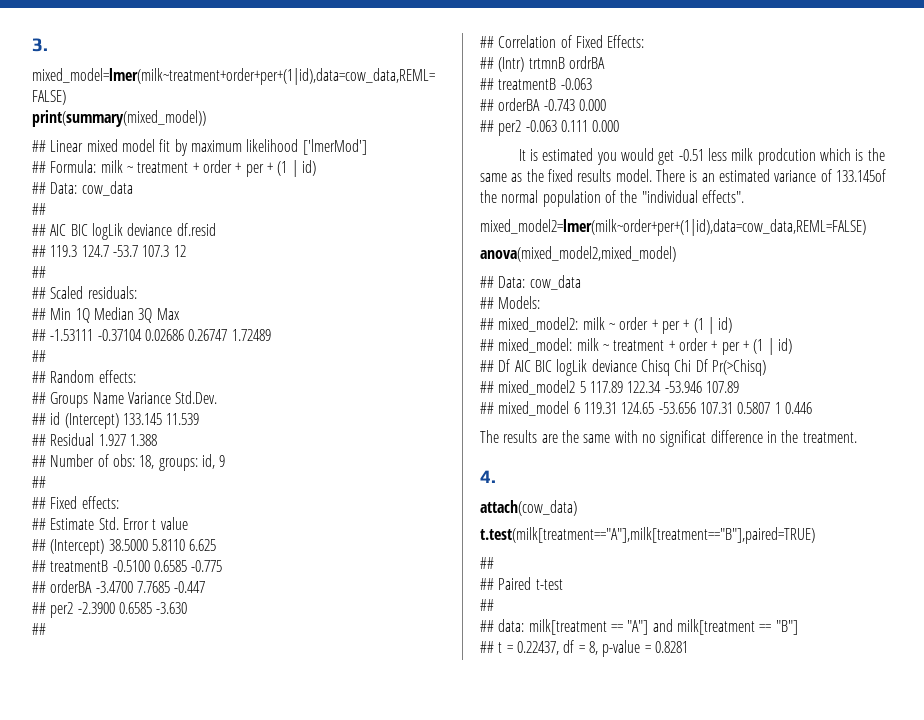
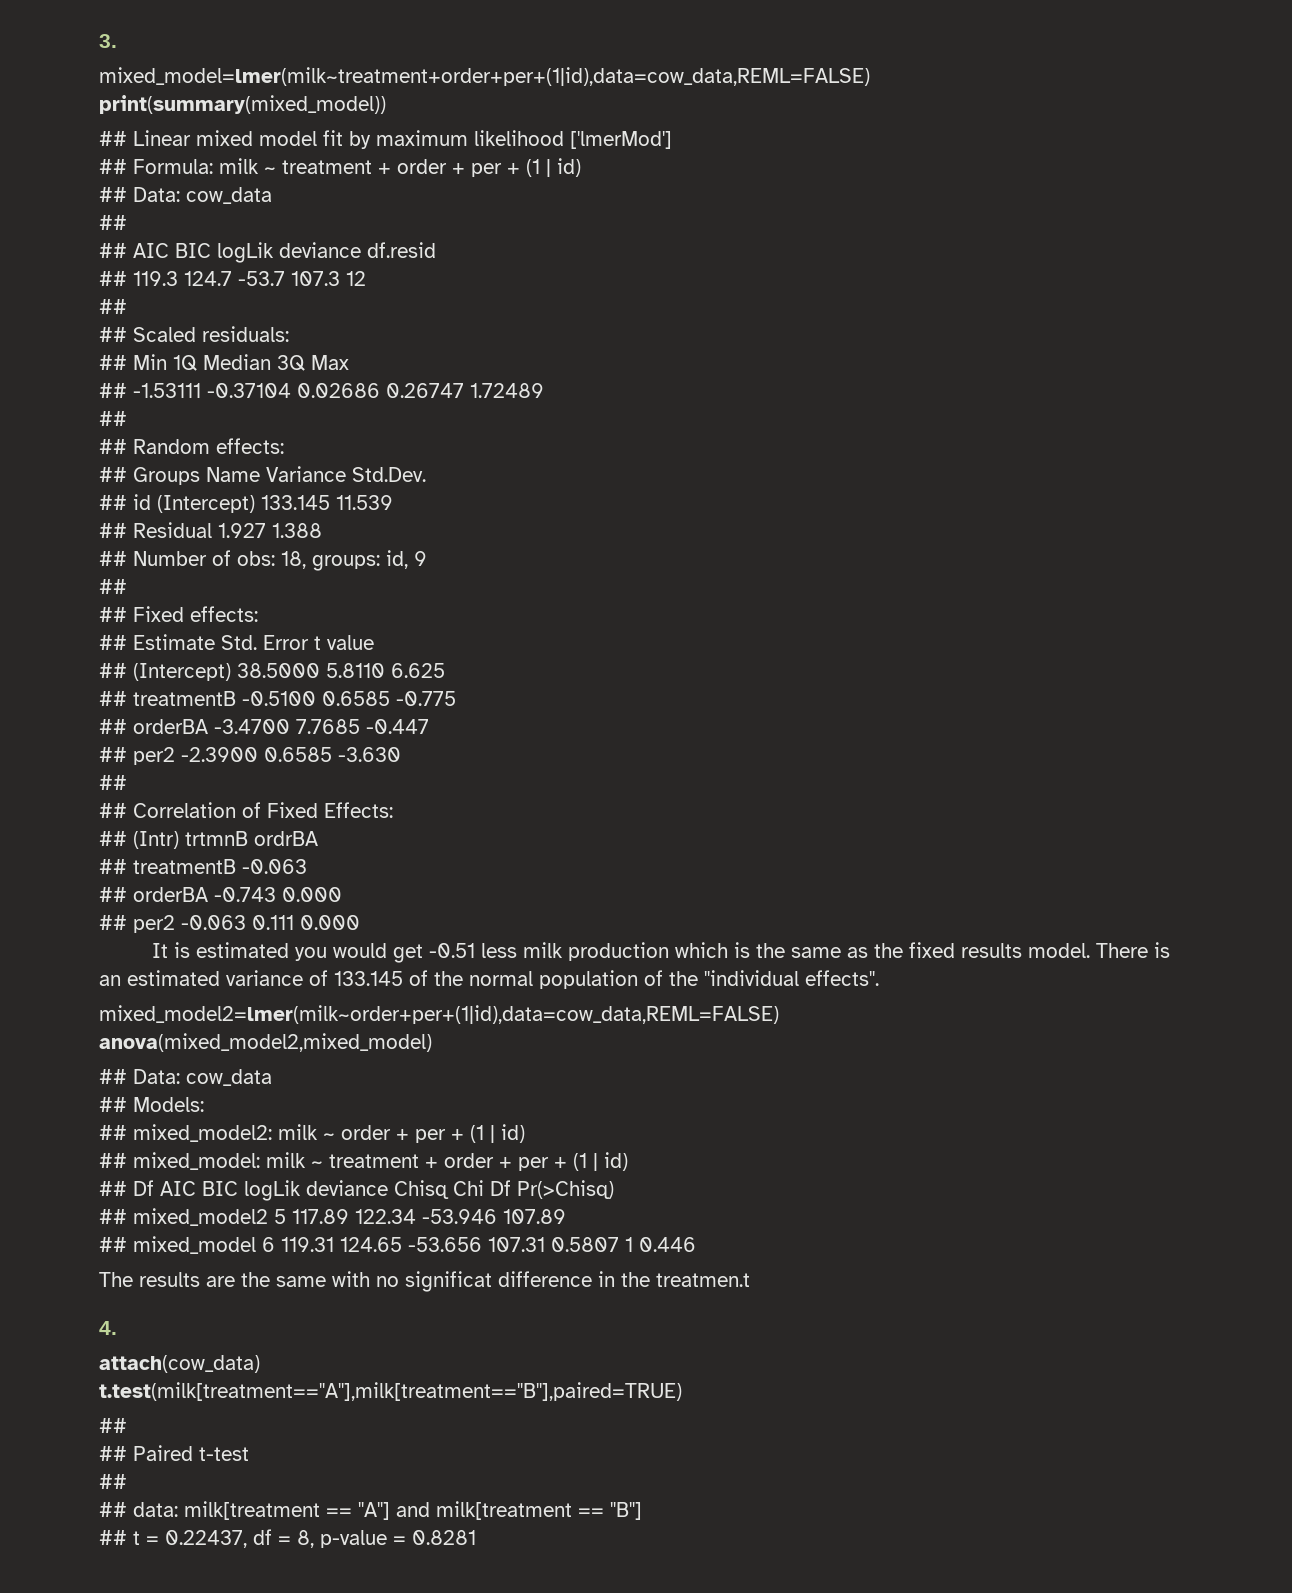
[757,148,816,165] prodcution -> [567,942,669,961] production
[835,169,886,182] 133.145of -> [334,970,428,986] 133.145 of
[802,432,857,443] treatment. -> [656,1273,750,1287] treatmen.t

